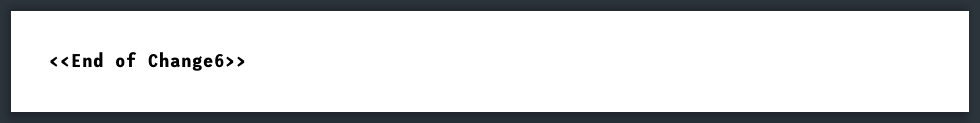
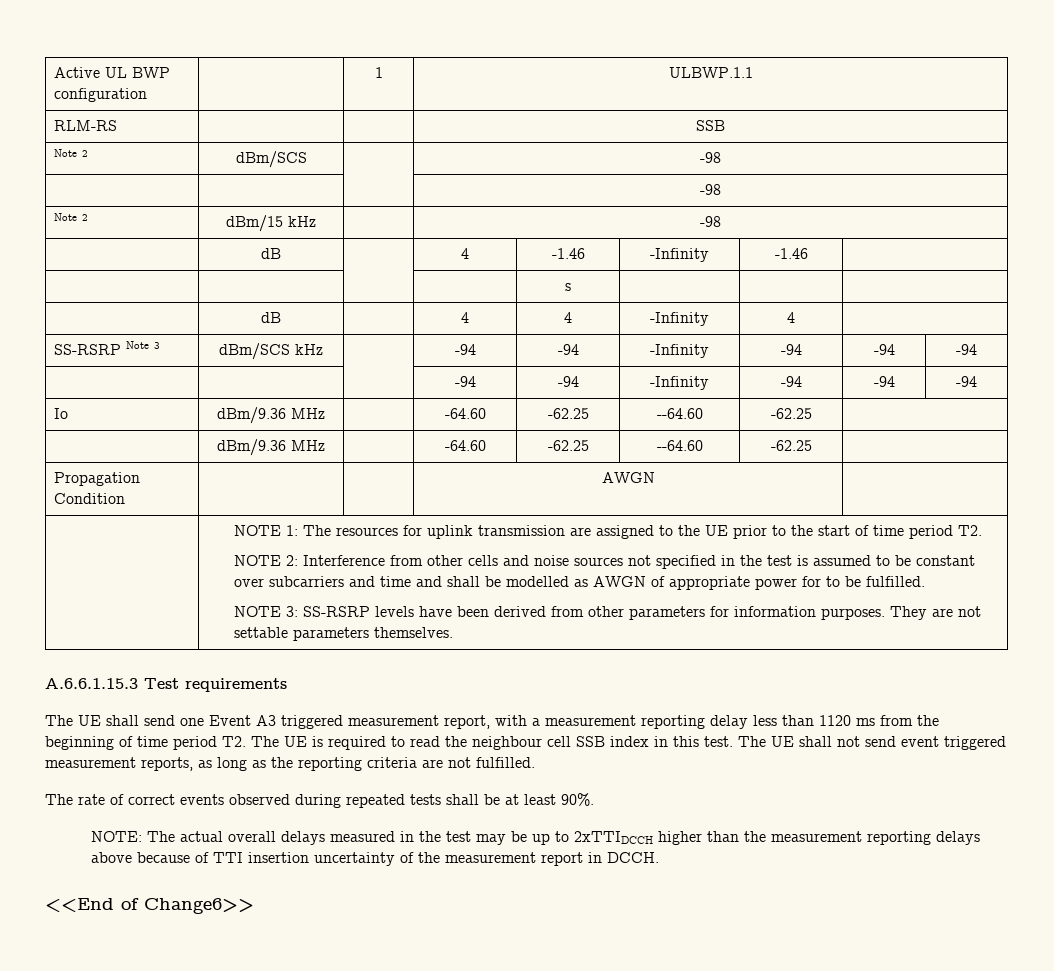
(49, 60) none -> [53,67,170,78] [53,88,147,102] [374,67,383,78] [668,67,753,78] [53,120,117,131] [696,120,726,131] [53,149,88,157] [235,151,307,168] [700,152,722,163] [700,184,722,195] [53,213,88,221] [226,215,316,232] [700,216,722,227] [261,248,281,259] [461,248,469,259] [551,248,585,259] [650,248,709,262] [774,248,808,259] [565,283,571,291] [261,312,281,323] [461,312,469,323] [564,312,572,323] [650,312,709,326] [787,312,795,323] [53,341,160,355] [219,343,323,360] [454,344,476,355] [557,344,579,355] [650,344,709,358] [780,344,802,355] [873,344,895,355] [956,344,977,355] [454,376,476,387] [557,376,579,387] [650,376,709,390] [780,376,802,387] [873,376,895,387] [956,376,977,387] [53,408,68,419] [217,407,325,424] [444,408,486,419] [547,408,589,419] [656,408,703,419] [770,408,812,419] [217,439,325,456] [444,440,486,451] [547,440,589,451] [656,440,703,451] [770,440,812,451] [53,472,140,486] [53,493,125,504] [601,472,655,483] [234,525,983,539] [234,555,976,569] [234,576,926,590] [234,606,982,620] [234,627,454,641] [45,678,287,692] [45,715,939,729] [45,736,1006,750] [45,757,535,771] [45,793,594,808] [91,831,981,845] [91,852,660,866] Active UL BWP configuration | | 1 | ULBWP.1.1 // RLM-RS | | | SSB // Note 2 | dBm/SCS | | -98 // | | | -98 // Note 2 | dBm/15 kHz | | -98 // | dB | | 4 | -1.46 | -Infinity | -1.46 | // | | | | s | | | // | dB | | 4 | 4 | -Infinity | 4 | // SS-RSRP Note 3 | dBm/SCS kHz | | -94 | -94 | -Infinity | -94 | -94 | -94 // | | | -94 | -94 | -Infinity | -94 | -94 | -94 // Io | dBm/9.36 MHz | | -64.60 | -62.25 | --64.60 | -62.25 | // | dBm/9.36 MHz | | -64.60 | -62.25 | --64.60 | -62.25 | // Propagation Condition | | | AWGN | // | NOTE 1: The resources for uplink transmission are assigned to the UE prior to the start of time period T2. // NOTE 2: Interference from other cells and noise sources not specified in the test is assumed to be constant over subcarriers and time and shall be modelled as AWGN of appropriate power for to be fulfilled. // NOTE 3: SS-RSRP levels have been derived from other parameters for information purposes. They are not settable parameters themselves. // A.6.6.1.15.3 Test requirements // The UE shall send one Event A3 triggered measurement report, with a measurement reporting delay less than 1120 ms from the beginning of time period T2. The UE is required to read the neighbour cell SSB index in this test. The UE shall not send event triggered measurement reports, as long as the reporting criteria are not fulfilled. // The rate of correct events observed during repeated tests shall be at least 90%. // NOTE: The actual overall delays measured in the test may be up to 2xTTIDCCH higher than the measurement reporting delays above because of TTI insertion uncertainty of the measurement report in DCCH. //

